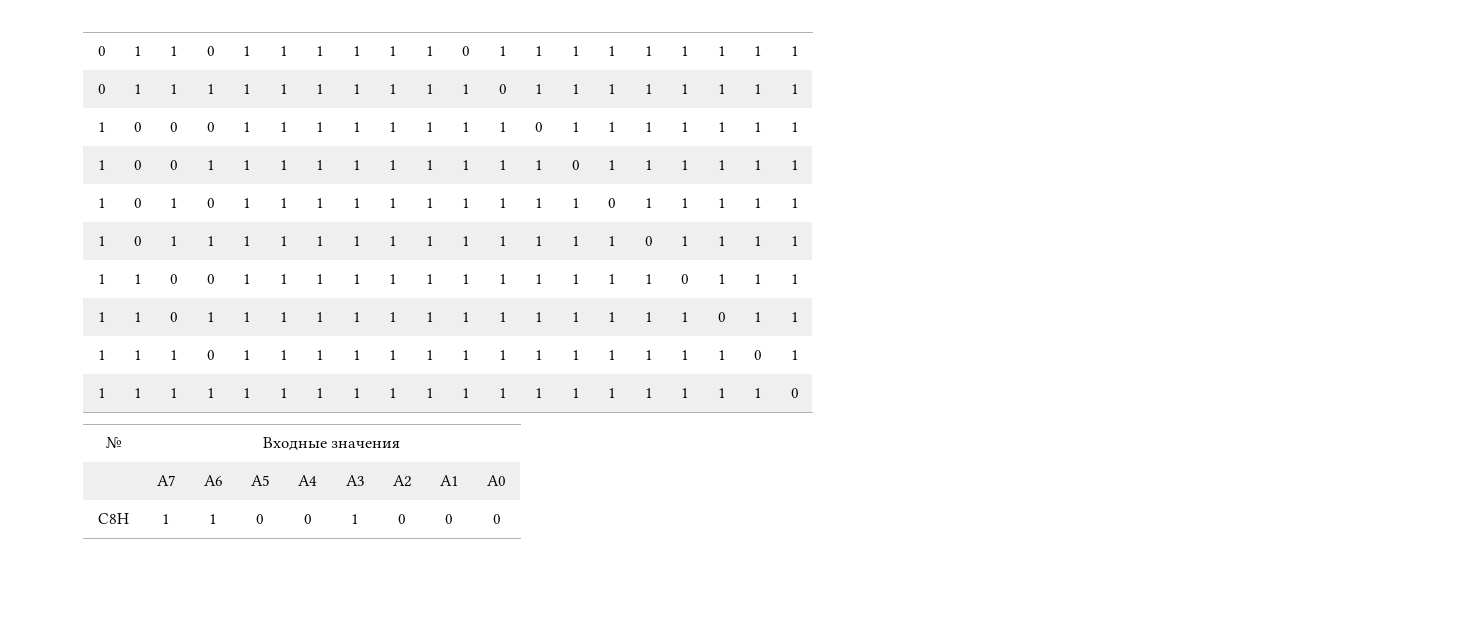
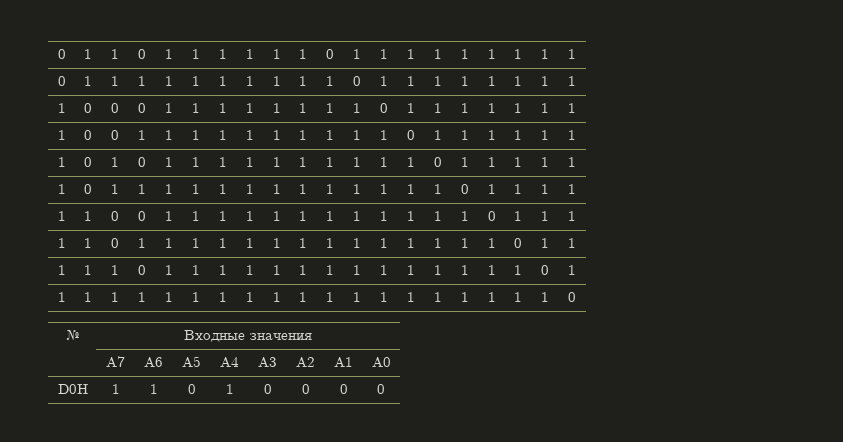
[97,513,129,524] [162,514,170,524] [209,514,217,524] [256,514,264,524] [303,514,312,524] [351,514,359,524] [398,514,406,524] [445,514,453,524] [492,514,501,524] C8H | 1 | 1 | 0 | 0 | 1 | 0 | 0 | 0 -> [57,384,88,394] [111,384,120,394] [149,384,158,394] [187,384,196,394] [225,384,234,394] [263,384,272,394] [301,384,310,394] [339,384,348,394] [377,384,385,394] D0H | 1 | 1 | 0 | 1 | 0 | 0 | 0 | 0

